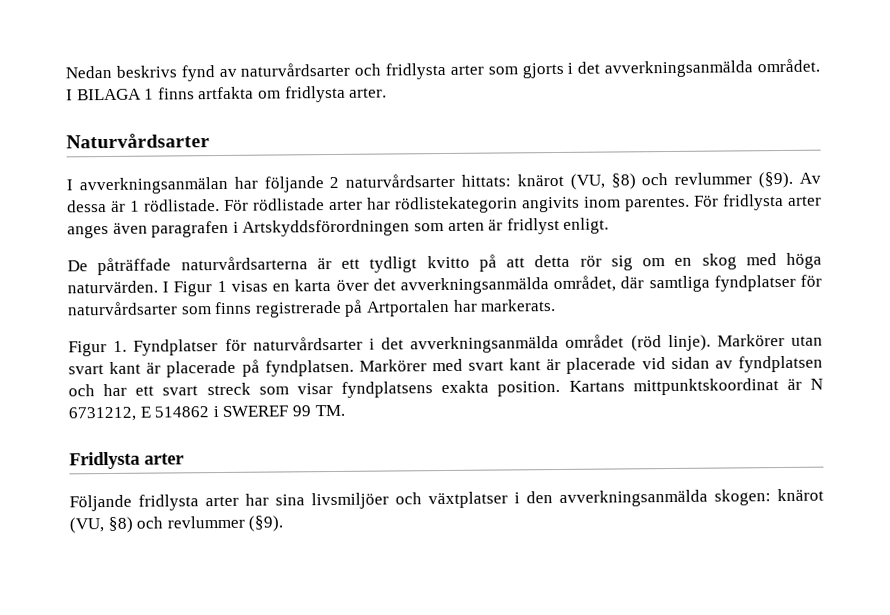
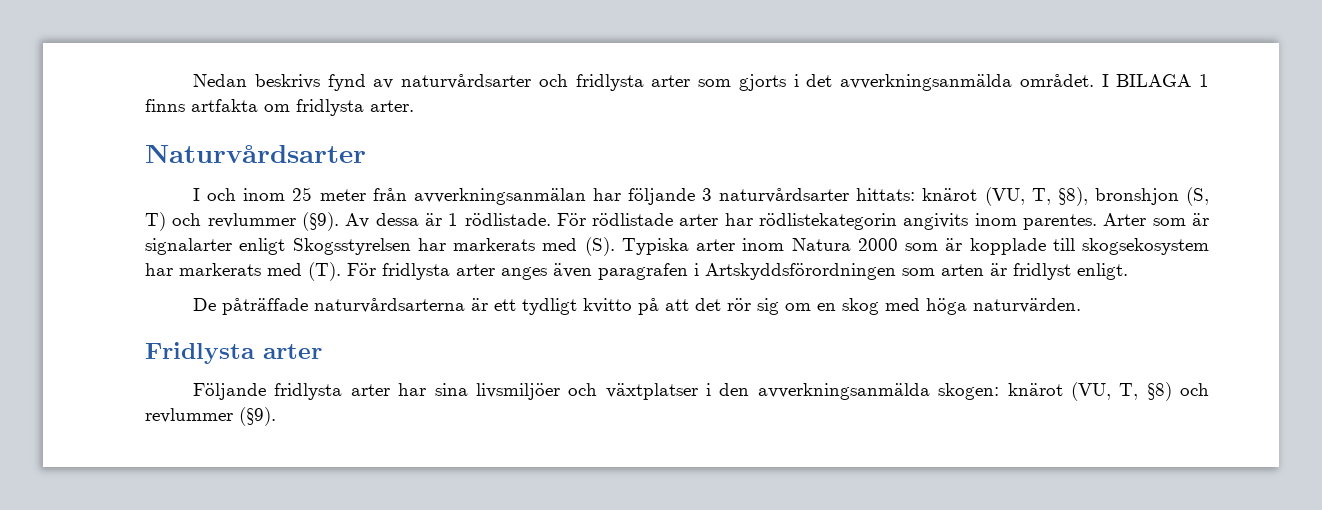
(73, 185) none -> [207,187,407,201] och inom 25 meter från
[329,176,340,189] 2 -> [702,188,713,201] 3
[610,173,636,190] §8) -> [1031,187,1209,206] [145,212,166,231] T, §8), bronshjon (S, T)
(690, 204) none -> [1103,213,1209,226] [145,237,1209,256] [145,262,341,281] Arter som är signalarter enligt Skogsstyrelsen har markerats med (S). Typiska arter inom Natura 2000 som är kopplade till skogsekosystem har markerats med (T).
[534,254,571,268] detta -> [695,298,722,311] det
[162,274,822,297] [67,299,557,318] [68,333,823,357] [68,355,823,378] [68,378,823,398] [68,404,345,422] I Figur 1 visas en karta över det avverkningsanmälda området, där samtliga fyndplatser för naturvårdsarter som finns registrerade på Artportalen har markerats. // Figur 1. Fyndplatser för naturvårdsarter i det avverkningsanmälda området (röd linje). Markörer utan svart kant är placerade på fyndplatsen. Markörer med svart kant är placerade vid sidan av fyndplatsen och har ett svart streck som visar fyndplatsens exakta position. Kartans mittpunktskoordinat är N 6731212, E 514862 i SWEREF 99 TM. -> (1082, 305) none
(104, 525) none -> [1119,383,1139,400] T,

